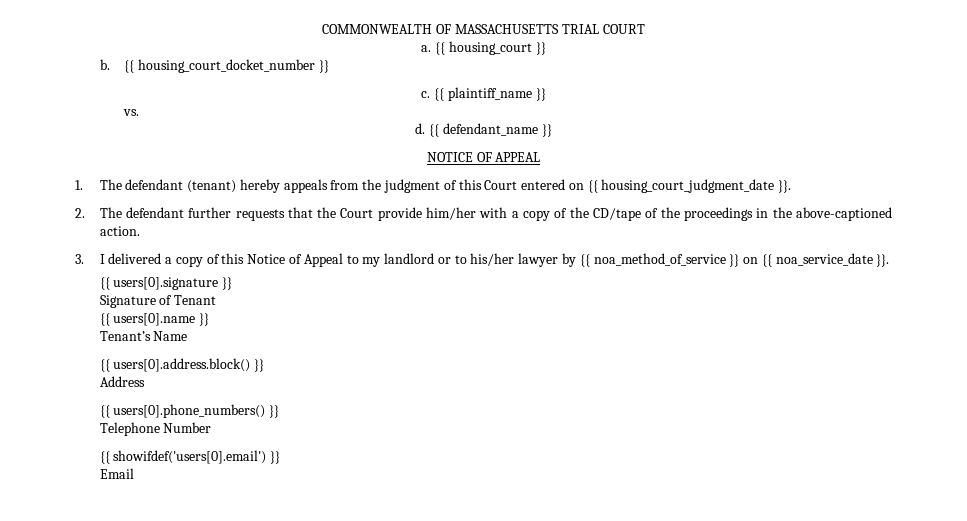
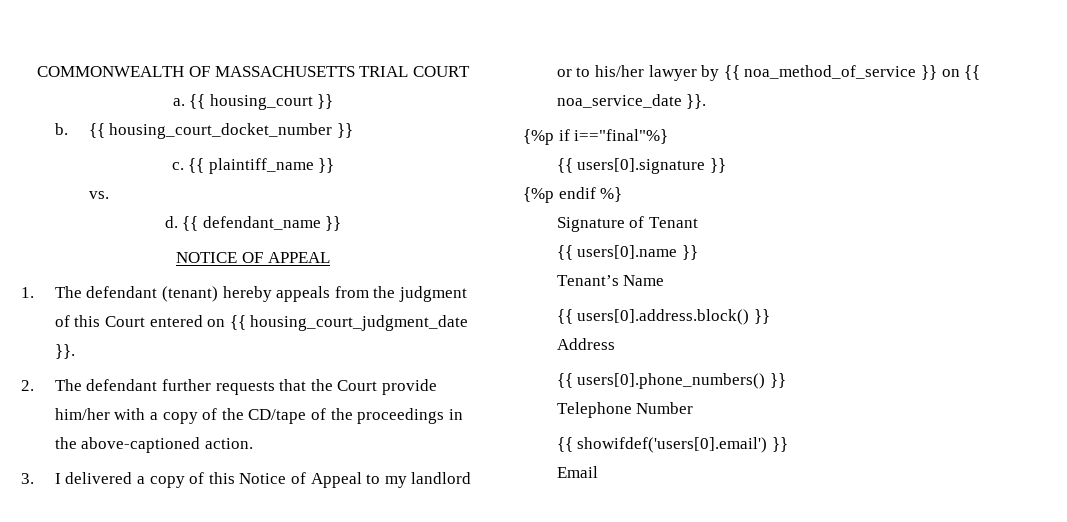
(890, 260) none -> [523,129,669,145] // {%p if i=="final"%}
(233, 283) none -> [523,187,623,203] // {%p endif %}

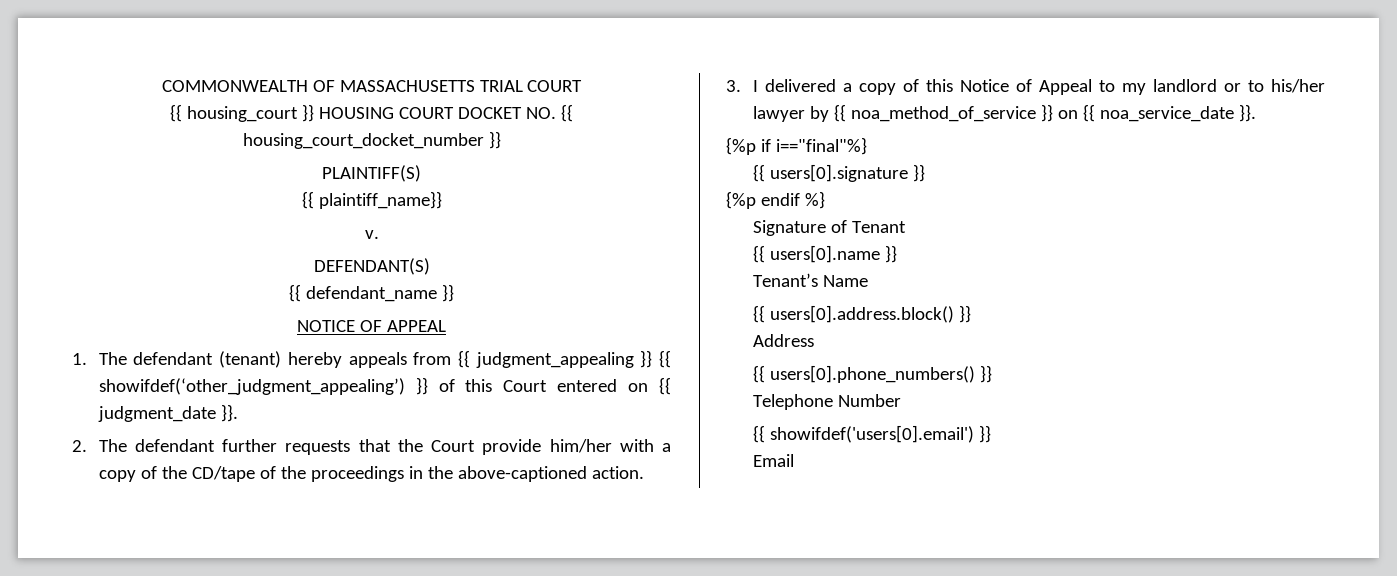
[172,98,185,106] a. -> (583, 86) none
[54,123,68,135] // b. -> [319,107,556,119] HOUSING COURT DOCKET NO.
[171,158,335,174] [88,191,109,199] [164,216,178,228] c. {{ plaintiff_name }} // vs. // d. -> [322,165,421,182] [301,191,442,209] [364,230,379,239] [313,258,430,275] PLAINTIFF(S) // {{ plaintiff_name}} // v. // DEFENDANT(S) //
[373,286,467,302] the judgment -> [457,350,671,368] [98,377,428,395] {{ judgment_appealing }} {{ showifdef(‘other_judgment_appealing’) }}
[250,315,469,331] housing_court_judgment_date -> [97,406,216,422] judgment_date

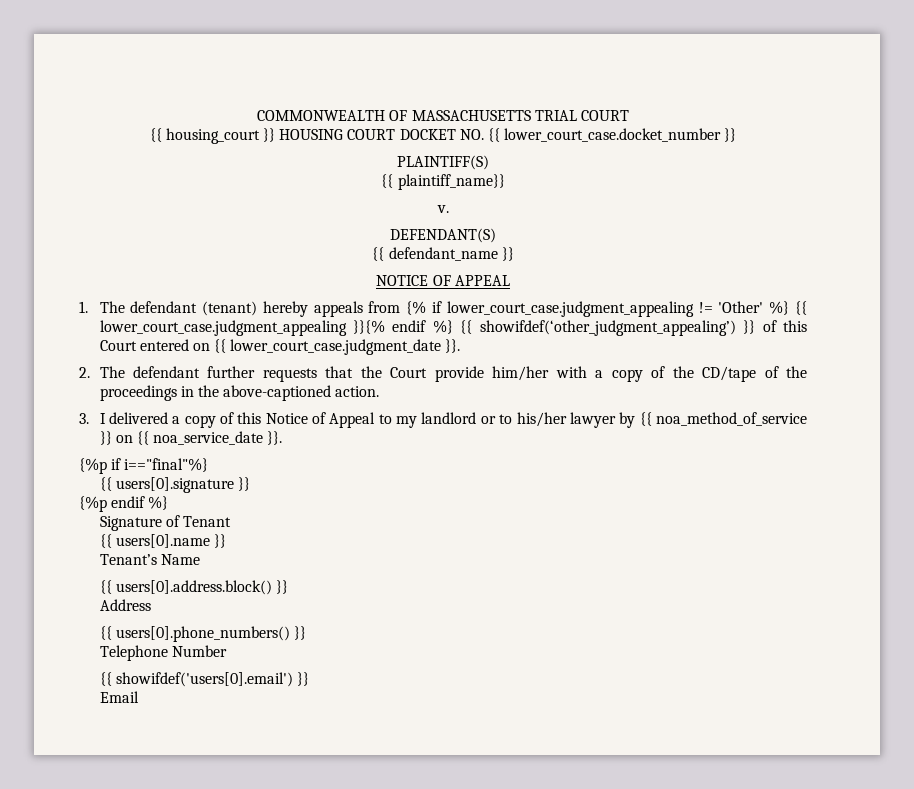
[242,133,484,149] housing_court_docket_number -> [504,128,722,142] lower_court_case.docket_number
[457,350,653,368] {{ judgment_appealing }} -> [406,301,807,317] [99,320,453,336] {% if lower_court_case.judgment_appealing != 'Other' %} {{ lower_court_case.judgment_appealing }}{% endif %}
[97,406,216,422] judgment_date -> [230,339,442,355] lower_court_case.judgment_date

